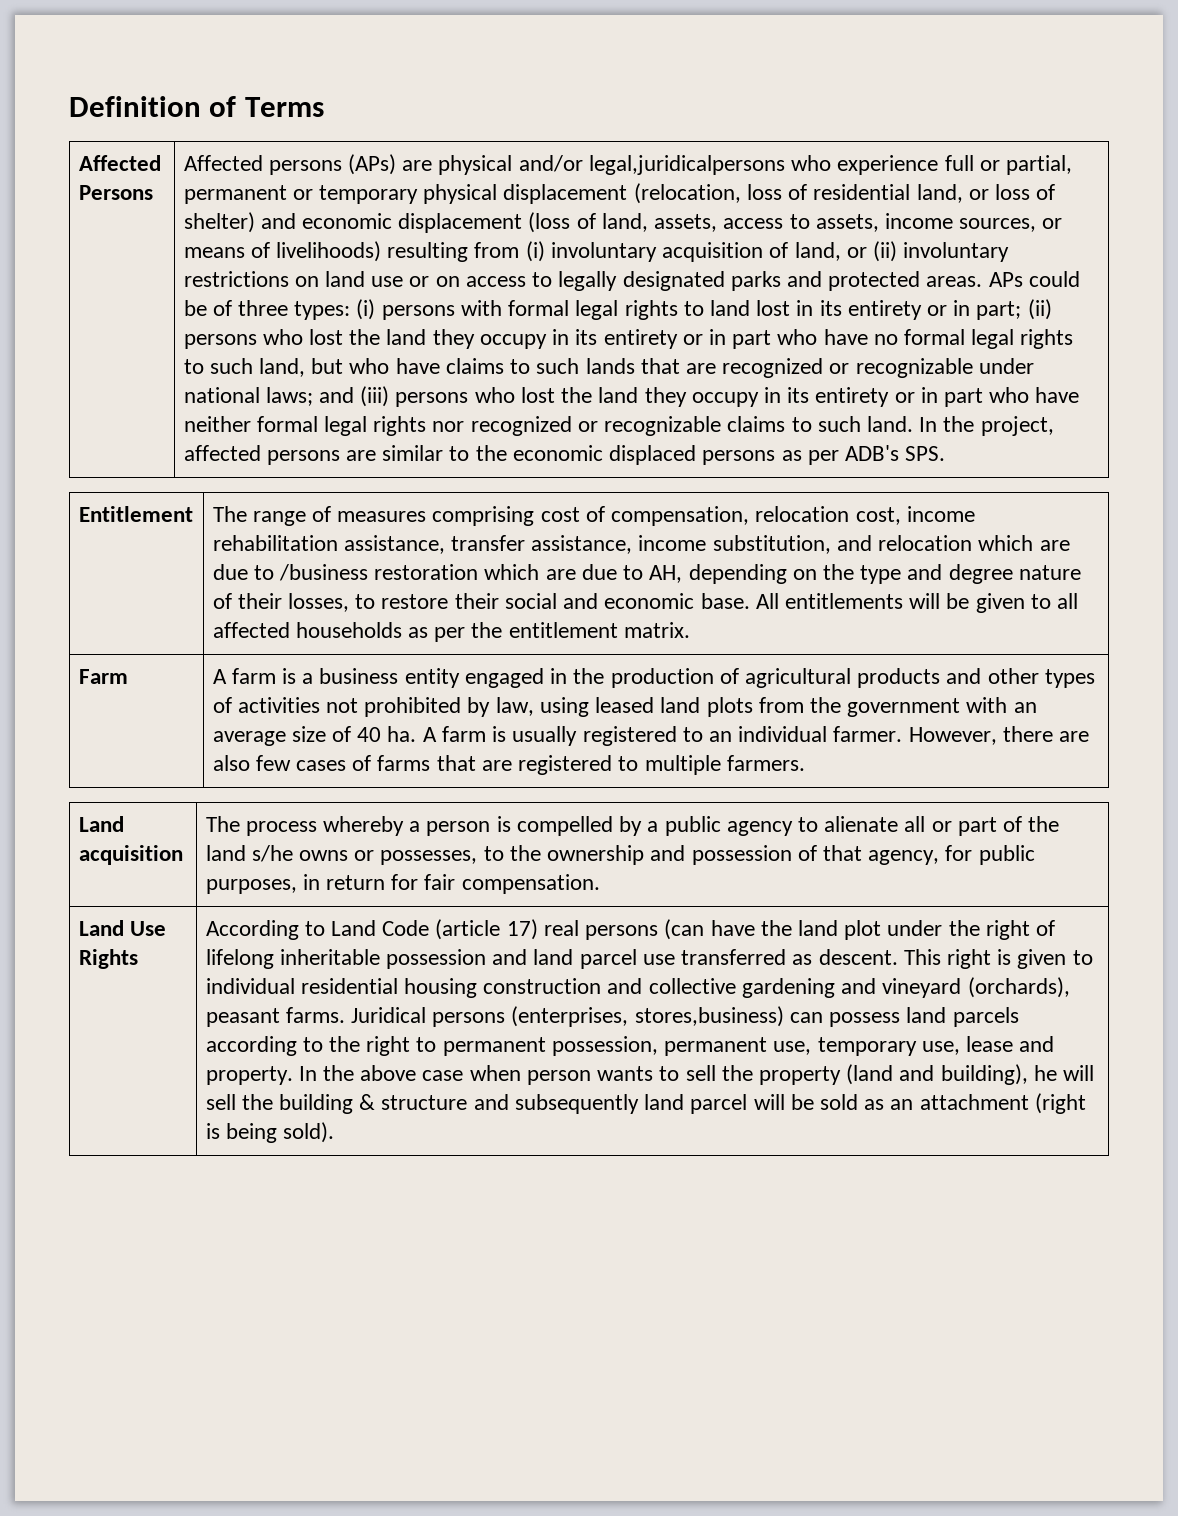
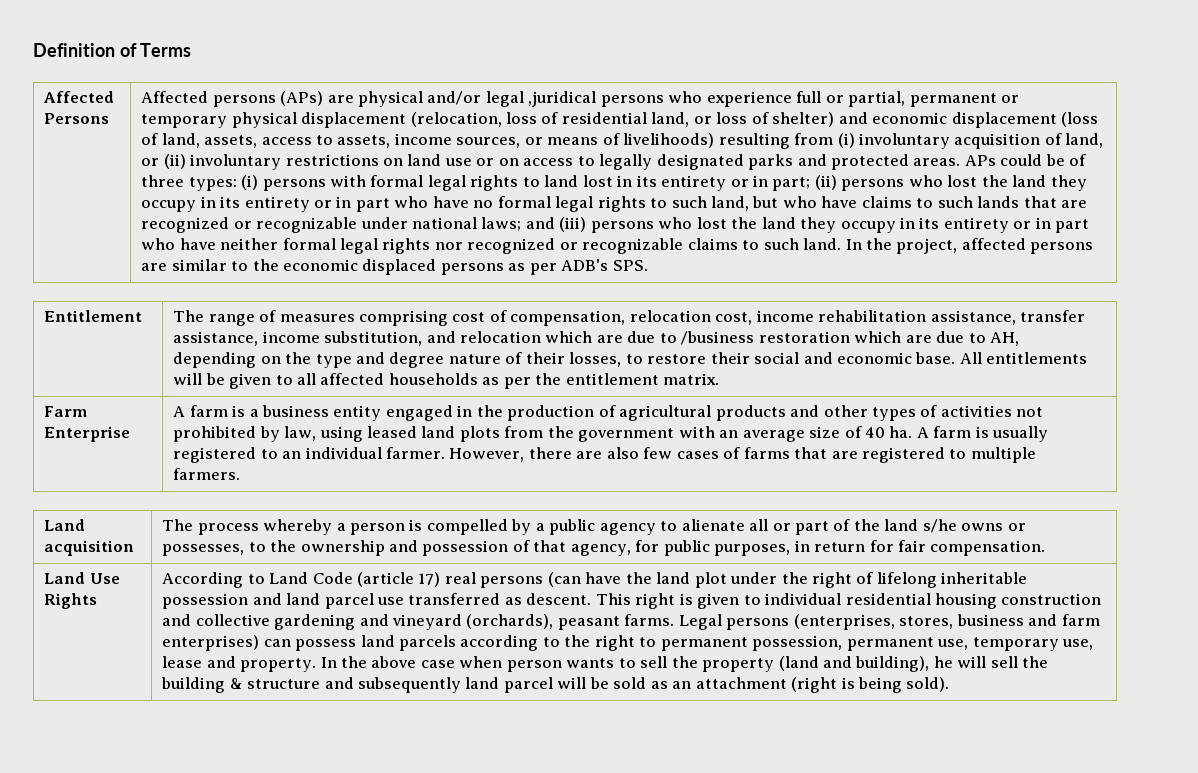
[588,155,785,175] legal,juridicalpersons -> [485,91,664,107] legal ,juridical persons
(128, 676) none -> [44,426,131,442] Enterprise
[351,1007,427,1023] Juridical -> [678,614,722,630] Legal
[634,1006,784,1027] stores,business) -> [899,614,1100,629] [162,635,260,651] stores, business and farm enterprises)

